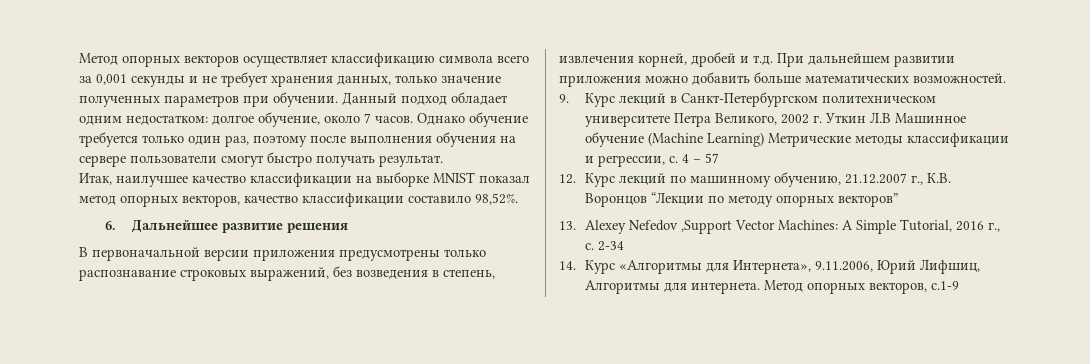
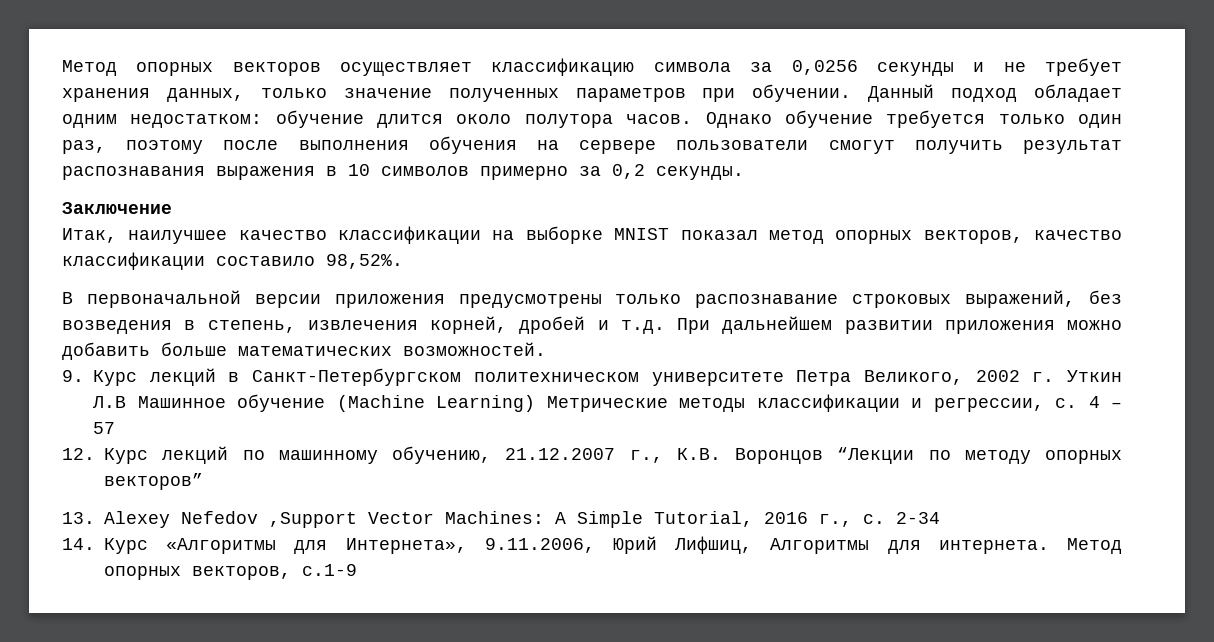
[497,55,529,63] [79,74,127,85] всего за 0,001 -> [750,60,858,75] за 0,0256
[212,112,371,127] долгое обучение, около 7 -> [275,110,613,128] обучение длится около полутора
[267,152,443,167] быстро получать результат. -> [914,140,1122,154] [62,164,744,180] [62,202,172,214] получить результат распознавания выражения в 10 символов примерно за 0,2 секунды. // Заключение
[105,219,348,233] // 6. Дальнейшее развитие решения -> (403, 261) none

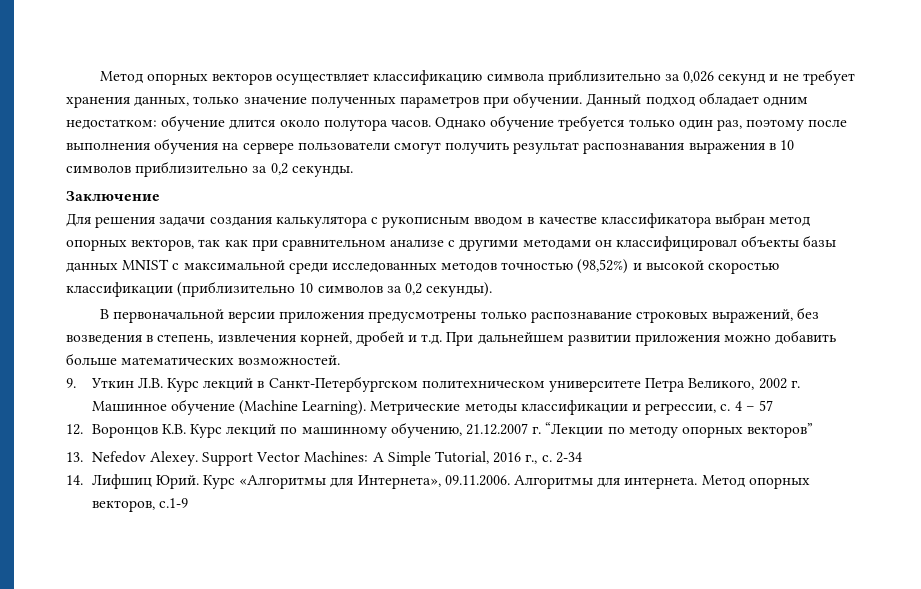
[750,60,954,76] за 0,0256 секунды -> [547,69,766,85] приблизительно за 0,026 секунд
[480,166,568,180] примерно -> [135,161,249,177] приблизительно
[62,226,1122,244] [62,252,403,270] Итак, наилучшее качество классификации на выборке MNIST показал метод опорных векторов, качество классификации составило 98,52%. -> [66,212,811,228] [66,235,837,251] [66,259,780,274] [66,281,493,297] Для решения задачи создания калькулятора с рукописным вводом в качестве классификатора выбран метод опорных векторов, так как при сравнительном анализе с другими методами он классифицировал объекты базы данных MNIST с максимальной среди исследованных методов точностью (98,52%) и высокой скоростью классификации (приблизительно 10 символов за 0,2 секунды).
(84, 376) none -> [90,377,163,388] Уткин Л.В.
[1067,370,1123,382] [92,396,126,408] Уткин Л.В -> (800, 384) none
[436,395,535,412] Learning) -> [302,400,367,415] Learning).
(95, 454) none -> [91,424,186,438] Воронцов К.В.
[629,448,823,464] г., К.В. Воронцов -> [532,426,542,434] г.
[104,511,357,528] Alexey Nefedov ,Support -> [91,451,254,466] Nefedov Alexey. Support
(95, 544) none -> [91,474,199,489] Лифшиц Юрий.
[484,536,753,554] 9.11.2006, Юрий Лифшиц, -> [444,475,510,486] 09.11.2006.

